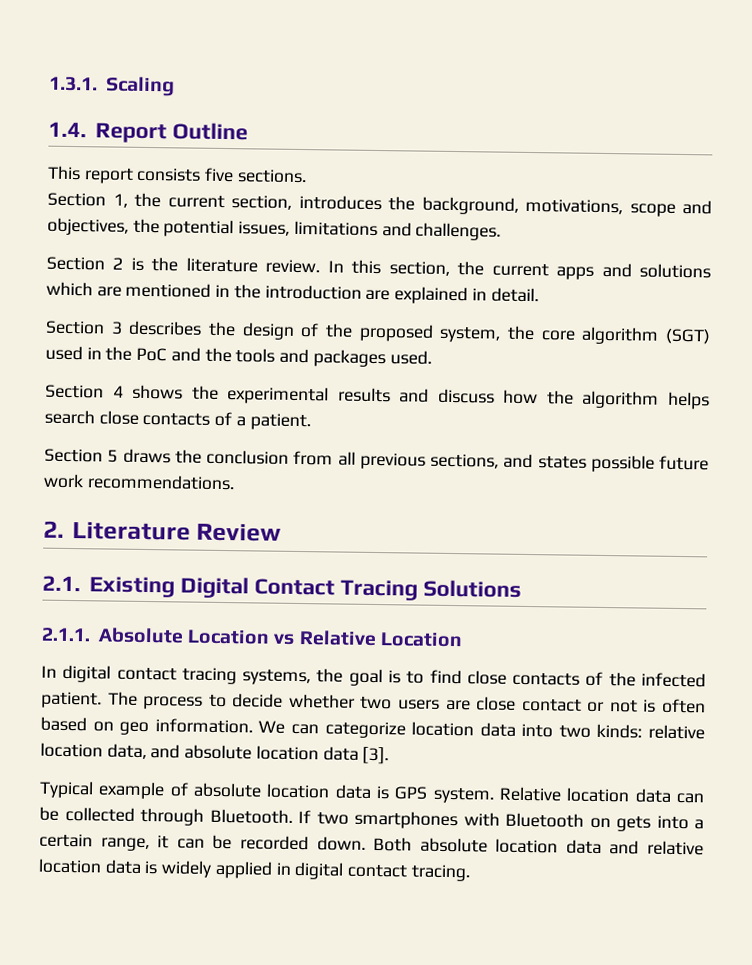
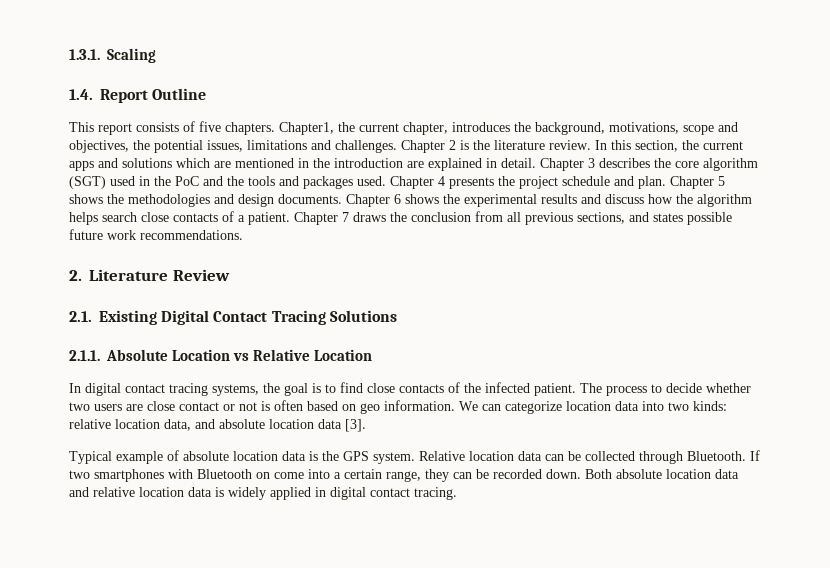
[204,167,307,184] [47,192,292,210] five sections. // Section 1, the current section, -> [183,121,448,135] of five chapters. Chapter1, the current chapter,
[46,256,105,271] // Section -> [401,140,445,153] Chapter
[45,320,105,335] // Section -> [540,158,584,171] Chapter
[241,322,535,343] design of the proposed system, the -> (671, 163) none
[45,384,124,399] // Section 4 -> [390,176,725,189] [69,194,401,207] Chapter 4 presents the project schedule and plan. Chapter 5 shows the methodologies and design documents. Chapter 6
[44,448,119,463] // Section 5 -> [294,212,349,225] Chapter 7
(390, 793) none -> [322,451,339,461] the
[616,815,651,832] gets -> [274,472,304,479] come
[157,835,170,849] it -> [425,469,449,482] they

